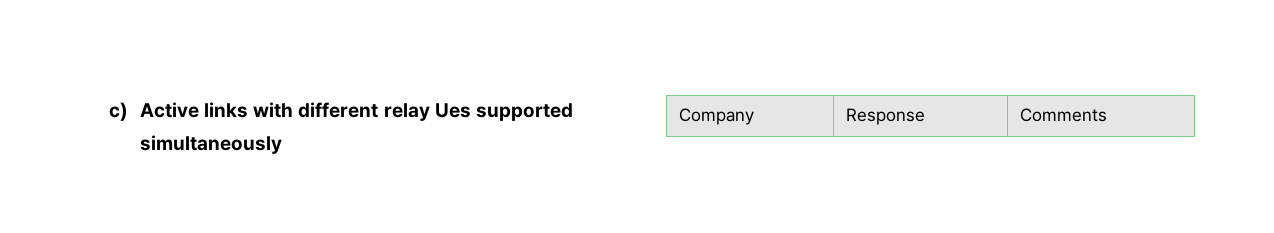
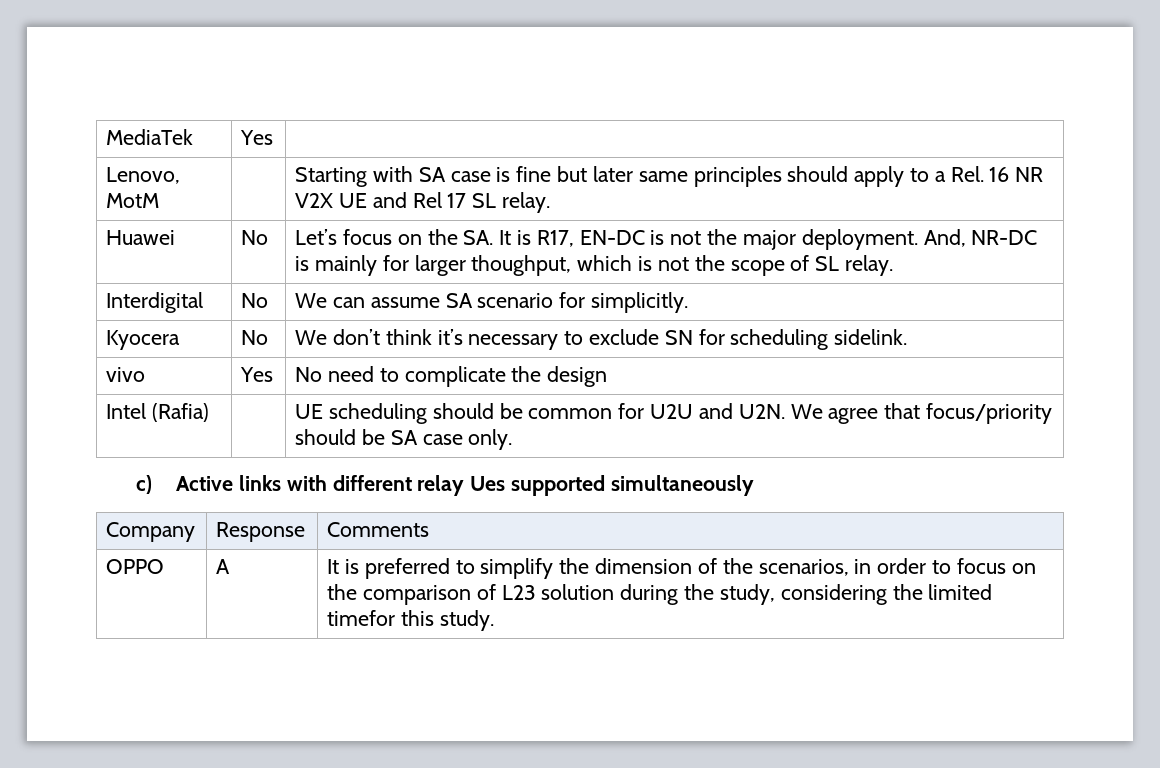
(109, 111) none -> [106,129,194,145] [240,130,274,145] [106,167,181,184] [106,193,160,208] [295,166,1044,187] [295,192,551,213] [106,230,176,245] [241,230,269,245] [295,229,1038,250] [295,255,893,276] [106,292,204,313] [241,293,269,308] [295,292,689,313] [106,330,181,350] [241,330,269,345] [295,329,908,350] [106,367,146,382] [240,367,274,382] [295,366,608,387] [106,403,210,422] [295,403,1052,424] [295,429,513,450] MediaTek | Yes | // Lenovo, MotM | | Starting with SA case is fine but later same principles should apply to a Rel. 16 NR V2X UE and Rel 17 SL relay. // Huawei | No | Let’s focus on the SA. It is R17, EN-DC is not the major deployment. And, NR-DC is mainly for larger thoughput, which is not the scope of SL relay. // Interdigital | No | We can assume SA scenario for simplicitly. // Kyocera | No | We don’t think it’s necessary to exclude SN for scheduling sidelink. // vivo | Yes | No need to complicate the design // Intel (Rafia) | | UE scheduling should be common for U2U and U2N. We agree that focus/priority should be SA case only. //
(1107, 115) none -> [106,559,165,574] [216,559,231,574] [327,558,1036,579] [327,584,993,605] [327,610,494,631] // OPPO | A | It is preferred to simplify the dimension of the scenarios, in order to focus on the comparison of L23 solution during the study, considering the limited timefor this study.

